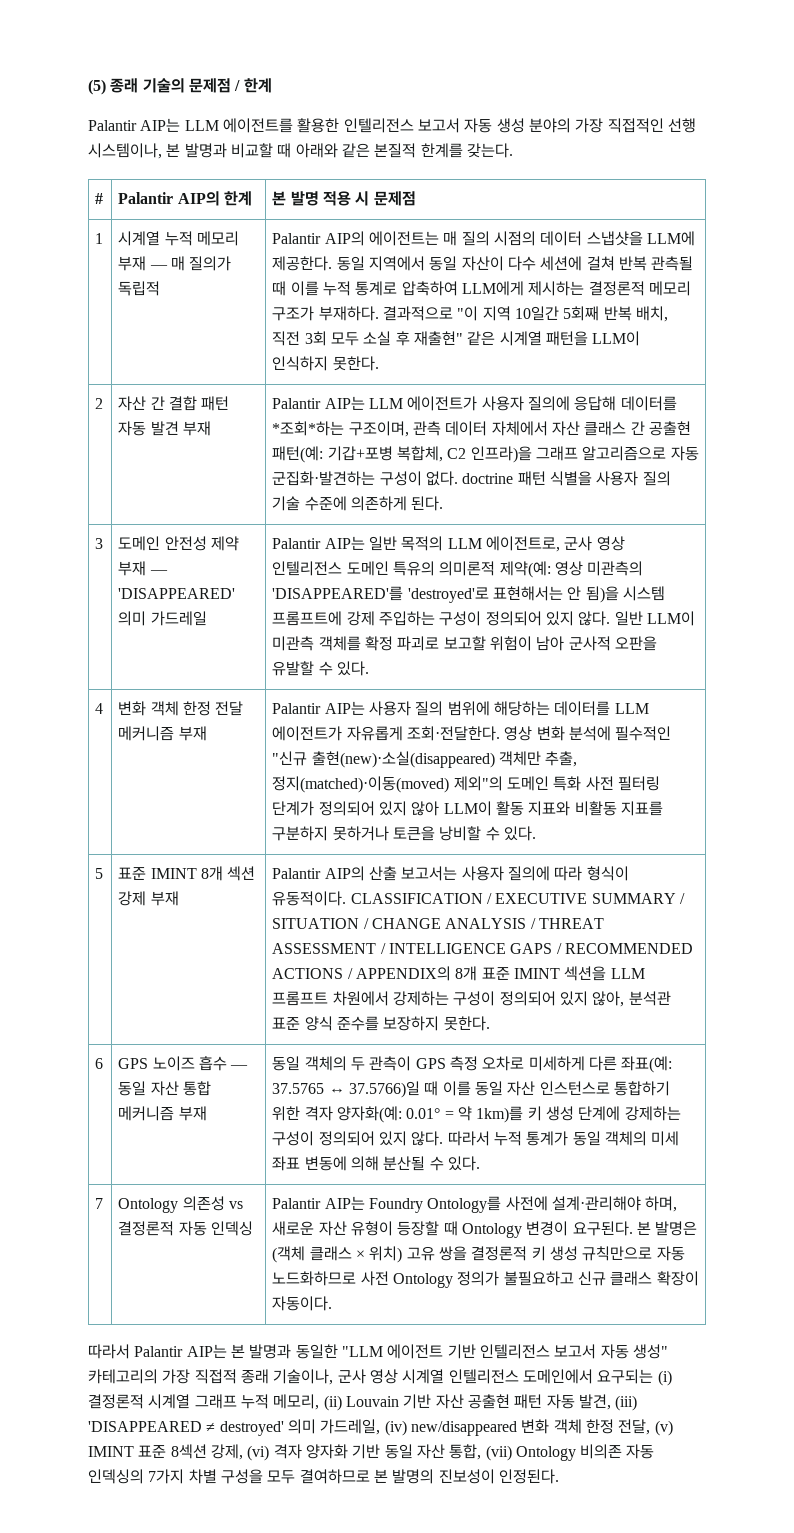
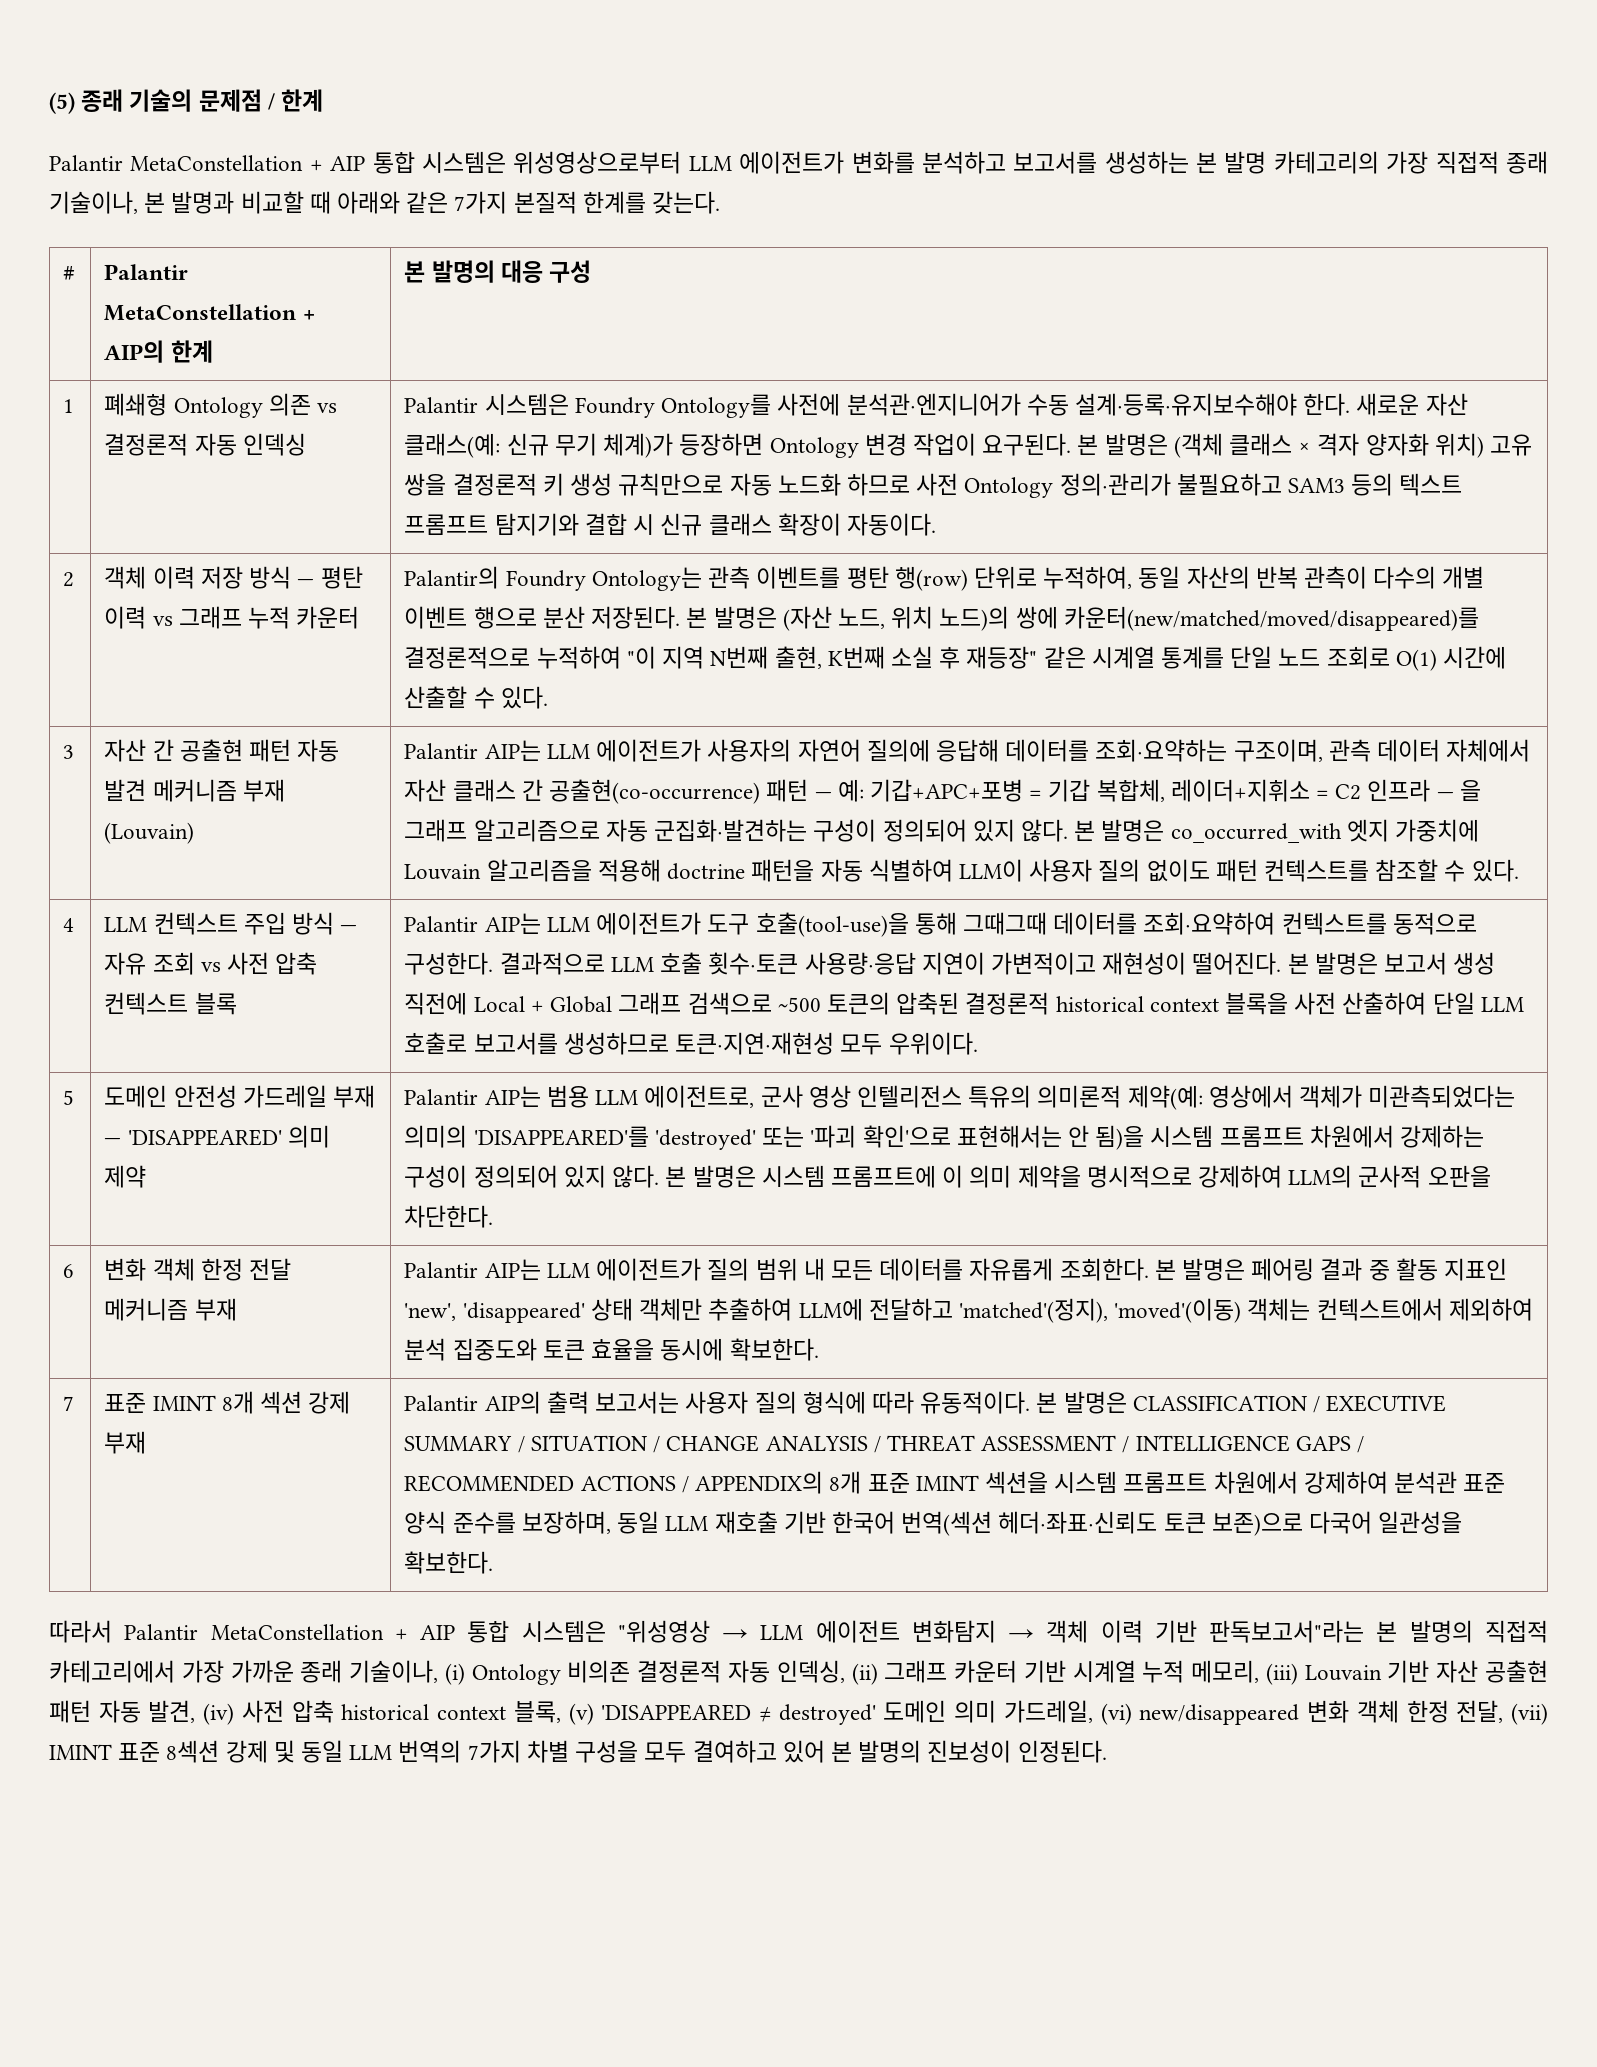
[140,118,696,133] [88,143,162,159] AIP는 LLM 에이전트를 활용한 인텔리전스 보고서 자동 생성 분야의 가장 직접적인 선행 시스템이나, -> [130,151,1549,174] [49,191,138,214] MetaConstellation + AIP 통합 시스템은 위성영상으로부터 LLM 에이전트가 변화를 분석하고 보고서를 생성하는 본 발명 카테고리의 가장 직접적 종래 기술이나,
(370, 150) none -> [454,191,508,214] 7가지
(174, 198) none -> [104,304,315,321] MetaConstellation +
[290,191,416,206] [95,233,104,244] [118,231,239,246] [118,256,232,271] [118,281,161,296] [272,231,695,246] [272,256,694,271] [272,281,691,296] [272,306,668,322] [272,331,641,346] [272,356,379,371] [95,398,104,409] 발명 적용 시 문제점 // 1 | 시계열 누적 메모리 부재 — 매 질의가 독립적 | Palantir AIP의 에이전트는 매 질의 시점의 데이터 스냅샷을 LLM에 제공한다. 동일 지역에서 동일 자산이 다수 세션에 걸쳐 반복 관측될 때 이를 누적 통계로 압축하여 LLM에게 제시하는 결정론적 메모리 구조가 부재하다. 결과적으로 "이 지역 10일간 5회째 반복 배치, 직전 3회 모두 소실 후 재출현" 같은 시계열 패턴을 LLM이 인식하지 못한다. // 2 -> [431,260,592,283] [63,399,75,413] [104,393,338,418] [104,433,306,456] [404,393,1468,418] [404,433,1533,458] [404,473,1463,498] [404,513,936,536] [63,572,75,587] [104,566,363,589] [104,606,360,629] [404,566,1485,591] [404,606,1479,631] [404,646,1507,671] [404,686,548,709] [63,745,75,759] 발명의 대응 구성 // 1 | 폐쇄형 Ontology 의존 vs 결정론적 자동 인덱싱 | Palantir 시스템은 Foundry Ontology를 사전에 분석관·엔지니어가 수동 설계·등록·유지보수해야 한다. 새로운 자산 클래스(예: 신규 무기 체계)가 등장하면 Ontology 변경 작업이 요구된다. 본 발명은 (객체 클래스 × 격자 양자화 위치) 고유 쌍을 결정론적 키 생성 규칙만으로 자동 노드화 하므로 사전 Ontology 정의·관리가 불필요하고 SAM3 등의 텍스트 프롬프트 탐지기와 결합 시 신규 클래스 확장이 자동이다. // 2 | 객체 이력 저장 방식 — 평탄 이력 vs 그래프 누적 카운터 | Palantir의 Foundry Ontology는 관측 이벤트를 평탄 행(row) 단위로 누적하여, 동일 자산의 반복 관측이 다수의 개별 이벤트 행으로 분산 저장된다. 본 발명은 (자산 노드, 위치 노드)의 쌍에 카운터(new/matched/moved/disappeared)를 결정론적으로 누적하여 "이 지역 N번째 출현, K번째 소실 후 재등장" 같은 시계열 통계를 단일 노드 조회로 O(1) 시간에 산출할 수 있다. // 3
[168,396,197,411] 결합 -> [179,739,243,762] 공출현
[182,421,211,436] [272,396,524,411] 부재 | Palantir AIP는 LLM 에이전트가 사용자 -> [152,779,285,802] [104,822,195,844] [404,739,861,762] 메커니즘 부재 (Louvain) | Palantir AIP는 LLM 에이전트가 사용자의 자연어
[272,421,345,436] *조회*하는 -> [1095,739,1228,762] 조회·요약하는
[648,421,691,436] [272,446,532,463] 공출현 패턴(예: 기갑+포병 복합체, C2 인프라)을 -> [549,779,1481,804] 공출현(co-occurrence) 패턴 — 예: 기갑+APC+포병 = 기갑 복합체, 레이더+지휘소 = C2 인프라 — 을
[425,471,671,486] [272,496,444,511] [95,538,104,549] 없다. doctrine 패턴 식별을 사용자 질의 기술 수준에 의존하게 된다. // 3 -> [882,819,1479,843] [404,859,1519,882] [63,918,75,932] [104,912,358,935] [104,952,318,975] [104,992,237,1015] [404,912,1477,937] [404,952,1496,975] [404,992,1524,1015] [404,1032,978,1055] [63,1090,75,1105] 정의되어 있지 않다. 본 발명은 co_occurred_with 엣지 가중치에 Louvain 알고리즘을 적용해 doctrine 패턴을 자동 식별하여 LLM이 사용자 질의 없이도 패턴 컨텍스트를 참조할 수 있다. // 4 | LLM 컨텍스트 주입 방식 — 자유 조회 vs 사전 압축 컨텍스트 블록 | Palantir AIP는 LLM 에이전트가 도구 호출(tool-use)을 통해 그때그때 데이터를 조회·요약하여 컨텍스트를 동적으로 구성한다. 결과적으로 LLM 호출 횟수·토큰 사용량·응답 지연이 가변적이고 재현성이 떨어진다. 본 발명은 보고서 생성 직전에 Local + Global 그래프 검색으로 ~500 토큰의 압축된 결정론적 historical context 블록을 사전 산출하여 단일 LLM 호출로 보고서를 생성하므로 토큰·지연·재현성 모두 우위이다. // 5
[210,536,239,551] 제약 -> [242,1085,327,1108] 가드레일
[150,611,207,626] [272,536,444,551] 가드레일 | Palantir AIP는 일반 목적의 -> [104,1165,147,1188] [404,1085,589,1108] 제약 | Palantir AIP는 범용
[346,561,389,576] 도메인 -> (962, 1096) none
[554,561,644,576] [272,586,489,603] 영상 미관측의 'DISAPPEARED'를 'destroyed'로 -> [1208,1085,1516,1108] [404,1125,951,1150] 영상에서 객체가 미관측되었다는 의미의 'DISAPPEARED'를 'destroyed' 또는 '파괴 확인'으로
[272,611,695,626] [272,636,657,651] [272,661,369,676] [95,703,104,714] 프롬프트에 강제 주입하는 구성이 정의되어 있지 않다. 일반 LLM이 미관측 객체를 확정 파괴로 보고할 위험이 남아 군사적 오판을 유발할 수 있다. // 4 -> [1219,1125,1484,1148] [404,1165,1491,1188] [404,1205,494,1228] [63,1264,75,1278] 프롬프트 차원에서 강제하는 구성이 정의되어 있지 않다. 본 발명은 시스템 프롬프트에 이 의미 제약을 명시적으로 강제하여 LLM의 군사적 오판을 차단한다. // 6
[368,701,649,716] [272,726,672,741] [272,751,578,768] [272,776,660,793] [272,801,663,816] [272,826,536,841] [95,868,104,879] 사용자 질의 범위에 해당하는 데이터를 LLM 에이전트가 자유롭게 조회·전달한다. 영상 변화 분석에 필수적인 "신규 출현(new)·소실(disappeared) 객체만 추출, 정지(matched)·이동(moved) 제외"의 도메인 특화 사전 필터링 단계가 정의되어 있지 않아 LLM이 활동 지표와 비활동 지표를 구분하지 못하거나 토큰을 낭비할 수 있다. // 5 -> [546,1258,1508,1281] [404,1298,1533,1323] [404,1338,819,1361] [63,1396,75,1411] LLM 에이전트가 질의 범위 내 모든 데이터를 자유롭게 조회한다. 본 발명은 페어링 결과 중 활동 지표인 'new', 'disappeared' 상태 객체만 추출하여 LLM에 전달하고 'matched'(정지), 'moved'(이동) 객체는 컨텍스트에서 제외하여 분석 집중도와 토큰 효율을 동시에 확보한다. // 7
[368,866,397,881] 산출 -> [546,1391,589,1414] 출력
[507,866,629,881] [272,891,347,906] 질의에 따라 형식이 유동적이다. -> [754,1391,1127,1414] 질의 형식에 따라 유동적이다. 본 발명은
[610,968,645,979] [272,991,671,1007] [272,1016,490,1031] [95,1058,104,1069] [118,1056,249,1071] [118,1081,211,1096] [118,1106,207,1121] [272,1056,673,1073] [272,1081,670,1098] [272,1106,681,1123] [272,1131,680,1146] [272,1156,480,1171] [95,1198,104,1209] [118,1196,243,1213] [118,1221,253,1236] [272,1196,678,1213] [272,1221,698,1238] [272,1246,685,1263] [272,1271,699,1288] [272,1296,333,1311] [88,1344,668,1359] [88,1369,672,1386] [88,1394,237,1409] LLM 프롬프트 차원에서 강제하는 구성이 정의되어 있지 않아, 분석관 표준 양식 준수를 보장하지 못한다. // 6 | GPS 노이즈 흡수 — 동일 자산 통합 메커니즘 부재 | 동일 객체의 두 관측이 GPS 측정 오차로 미세하게 다른 좌표(예: 37.5765 ↔ 37.5766)일 때 이를 동일 자산 인스턴스로 통합하기 위한 격자 양자화(예: 0.01° = 약 1km)를 키 생성 단계에 강제하는 구성이 정의되어 있지 않다. 따라서 누적 통계가 동일 객체의 미세 좌표 변동에 의해 분산될 수 있다. // 7 | Ontology 의존성 vs 결정론적 자동 인덱싱 | Palantir AIP는 Foundry Ontology를 사전에 설계·관리해야 하며, 새로운 자산 유형이 등장할 때 Ontology 변경이 요구된다. 본 발명은 (객체 클래스 × 위치) 고유 쌍을 결정론적 키 생성 규칙만으로 자동 노드화하므로 사전 Ontology 정의가 불필요하고 신규 클래스 확장이 자동이다. // 따라서 Palantir AIP는 본 발명과 동일한 "LLM 에이전트 기반 인텔리전스 보고서 자동 생성" 카테고리의 가장 직접적 종래 기술이나, 군사 영상 시계열 인텔리전스 도메인에서 요구되는 (i) 결정론적 시계열 그래프 -> [1054,1471,1506,1494] [404,1511,1463,1536] [404,1551,494,1574] [49,1620,1549,1643] [49,1660,1136,1685] 시스템 프롬프트 차원에서 강제하여 분석관 표준 양식 준수를 보장하며, 동일 LLM 재호출 기반 한국어 번역(섹션 헤더·좌표·신뢰도 토큰 보존)으로 다국어 일관성을 확보한다. // 따라서 Palantir MetaConstellation + AIP 통합 시스템은 "위성영상 → LLM 에이전트 변화탐지 → 객체 이력 기반 판독보고서"라는 본 발명의 직접적 카테고리에서 가장 가까운 종래 기술이나, (i) Ontology 비의존 결정론적 자동 인덱싱, (ii) 그래프 카운터 기반 시계열
[323,1395,342,1411] (ii) -> [1265,1663,1298,1685] (iii)
[615,1395,638,1411] (iii) -> [203,1700,594,1725] (iv) 사전 압축 historical context 블록, (v)
(284, 1428) none -> [883,1700,947,1723] 도메인
[384,1420,407,1436] (iv) -> [1100,1703,1132,1725] (vi)
[654,1420,673,1436] (v) -> [1511,1703,1549,1725] (vii)
[210,1444,655,1461] [88,1469,144,1484] 강제, (vi) 격자 양자화 기반 동일 자산 통합, (vii) Ontology 비의존 자동 인덱싱의 -> [225,1740,462,1763] 강제 및 동일 LLM 번역의
[299,1469,370,1484] 결여하므로 -> [692,1740,825,1763] 결여하고 있어

